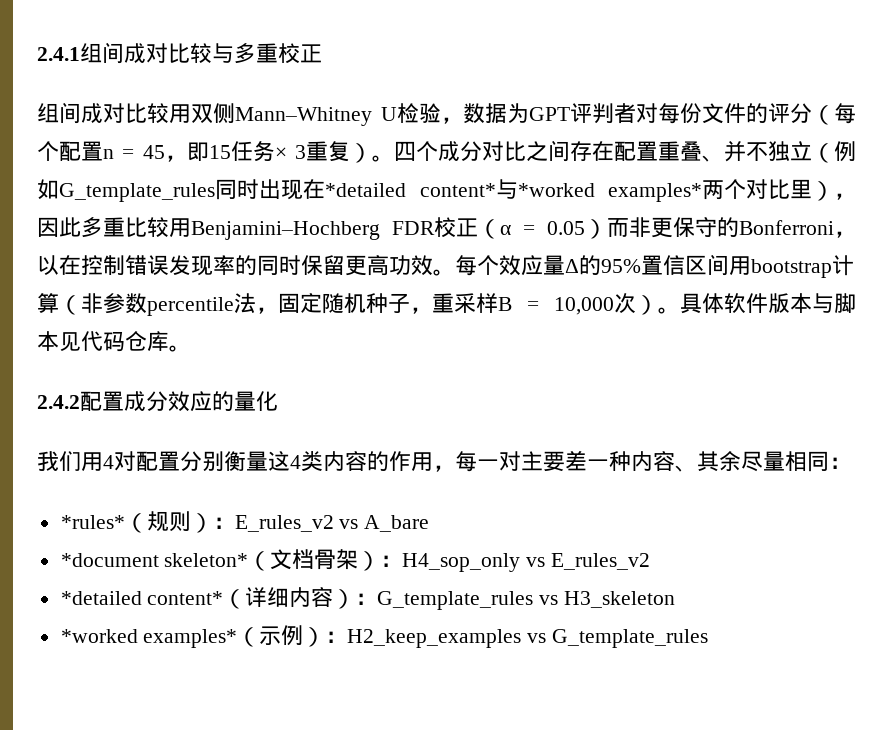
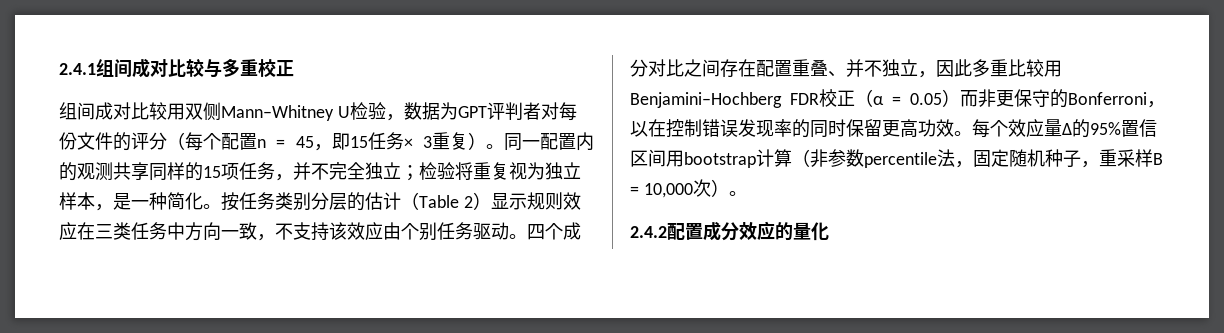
(395, 158) none -> [503,132,594,151] [59,162,581,181] [59,192,581,211] [59,222,527,241] 同一配置内的观测共享同样的15项任务，并不完全独立；检验将重复视为独立样本，是一种简化。按任务类别分层的估计（Table 2）显示规则效应在三类任务中方向一致，不支持该效应由个别任务驱动。
[812,141,856,163] [37,179,834,202] （例如G_template_rules同时出现在*detailed content*与*worked examples*两个对比里） -> (918, 67) none
[680,293,856,314] [37,331,191,352] 具体软件版本与脚本见代码仓库。 -> (747, 193) none
[37,450,851,472] [60,511,430,533] [60,549,651,572] [60,587,676,610] [60,625,709,648] // 我们用4对配置分别衡量这4类内容的作用，每一对主要差一种内容、其余尽量相同： // *rules*（规则）：E_rules_v2 vs A_bare // *document skeleton*（文档骨架）：H4_sop_only vs E_rules_v2 // *detailed content*（详细内容）：G_template_rules vs H3_skeleton // *worked examples*（示例）：H2_keep_examples vs G_template_rules -> (829, 231) none

